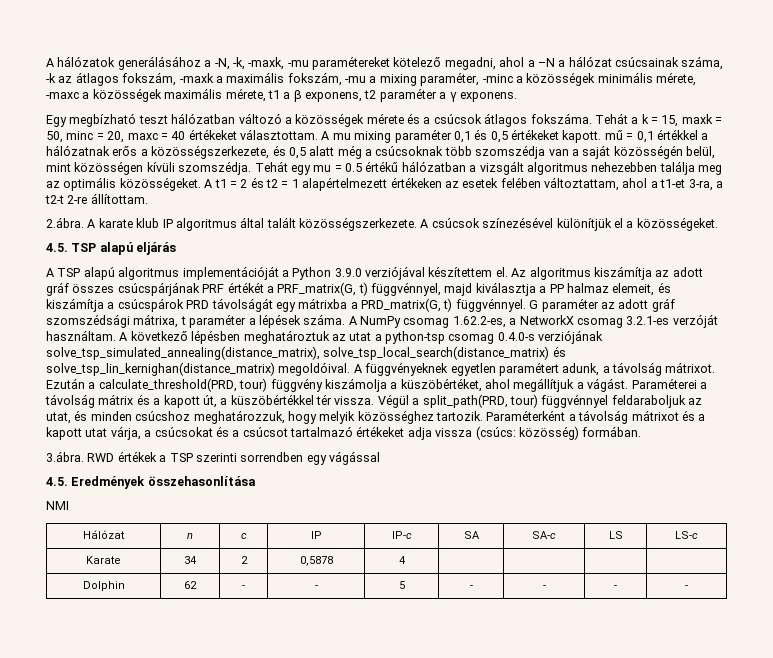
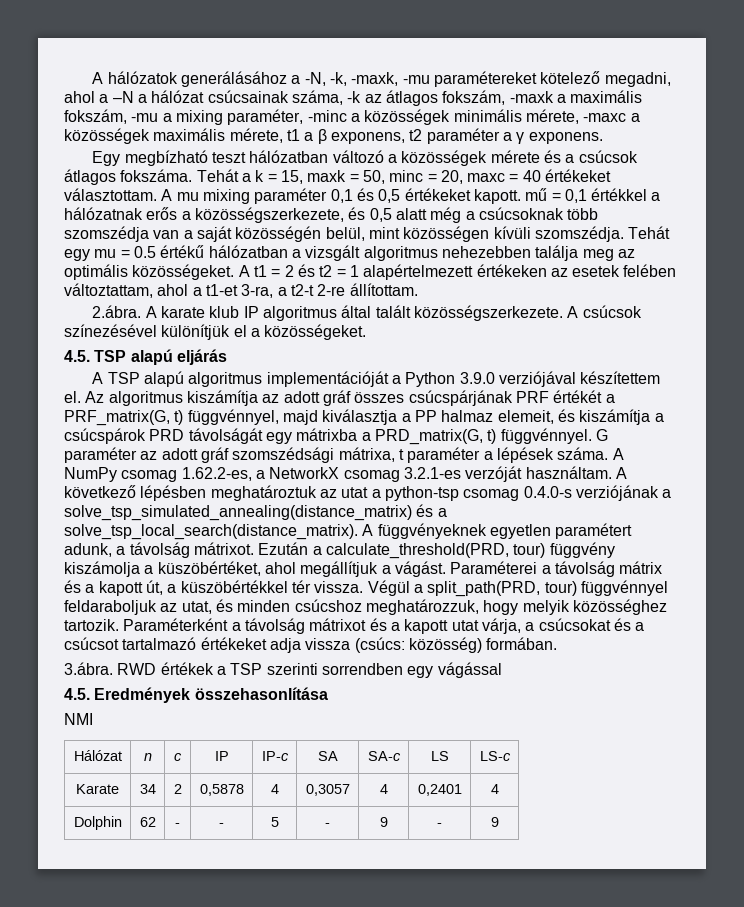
[46,346,566,360] [46,362,351,376] solve_tsp_simulated_annealing(distance_matrix), solve_tsp_local_search(distance_matrix) és solve_tsp_lin_kernighan(distance_matrix) megoldóival. -> [662,489,672,498] [64,504,447,521] [64,524,358,540] a solve_tsp_simulated_annealing(distance_matrix) és a solve_tsp_local_search(distance_matrix).
(406, 560) | | | -> [305,784,350,796] [379,784,388,794] [417,784,462,796] [490,784,499,794] 0,3057 | 4 | 0,2401 | 4
[542,585,546,589] [614,585,617,589] [685,585,688,589] - | - | - -> [379,817,388,827] [437,823,442,827] [490,817,499,827] 9 | - | 9

